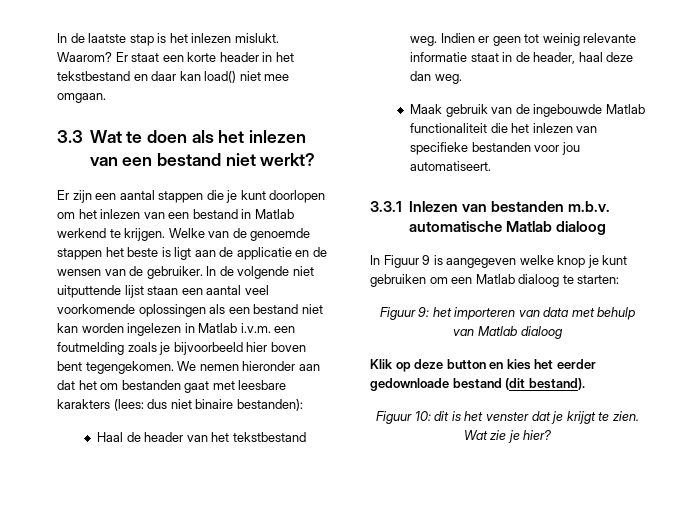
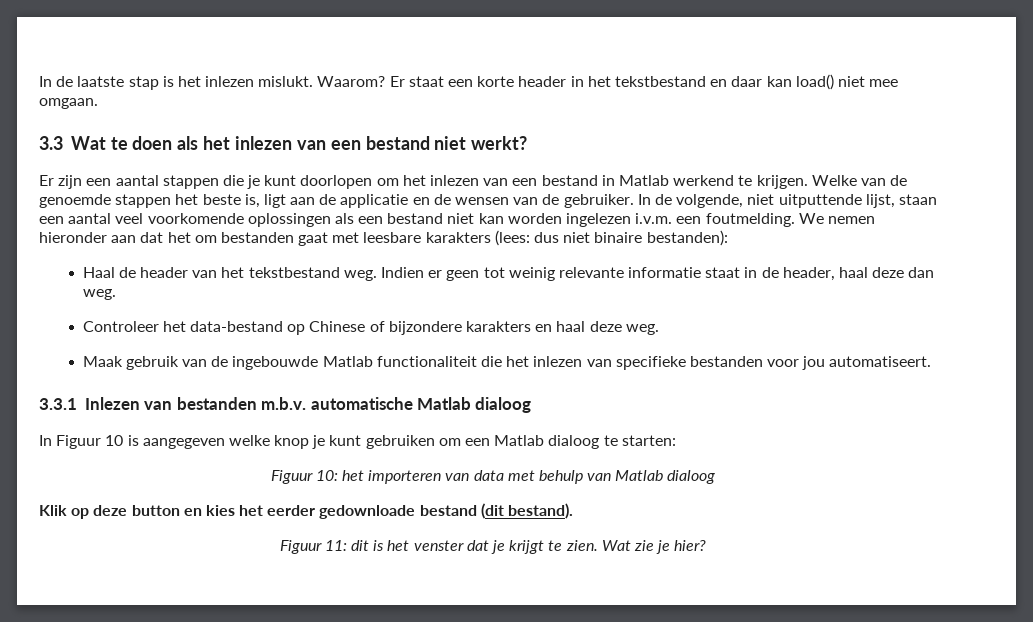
[161,247,171,257] is -> [244,194,260,208] is,
[237,266,290,279] volgende -> [676,194,744,208] volgende,
[124,285,144,298] lijst -> [865,194,895,208] lijst,
[184,323,296,333] [57,342,306,355] [57,361,174,374] in Matlab i.v.m. een foutmelding zoals je bijvoorbeeld hier boven bent tegengekomen. -> [635,213,795,227] i.v.m. een foutmelding.
(462, 79) none -> [82,321,659,335] // Controleer het data-bestand op Chinese of bijzondere karakters en haal deze weg.
[422,255,431,265] 9 -> [105,435,124,446] 10
[418,307,430,317] 9: -> [315,470,338,481] 10:
[414,411,431,421] 10: -> [324,540,347,551] 11:

